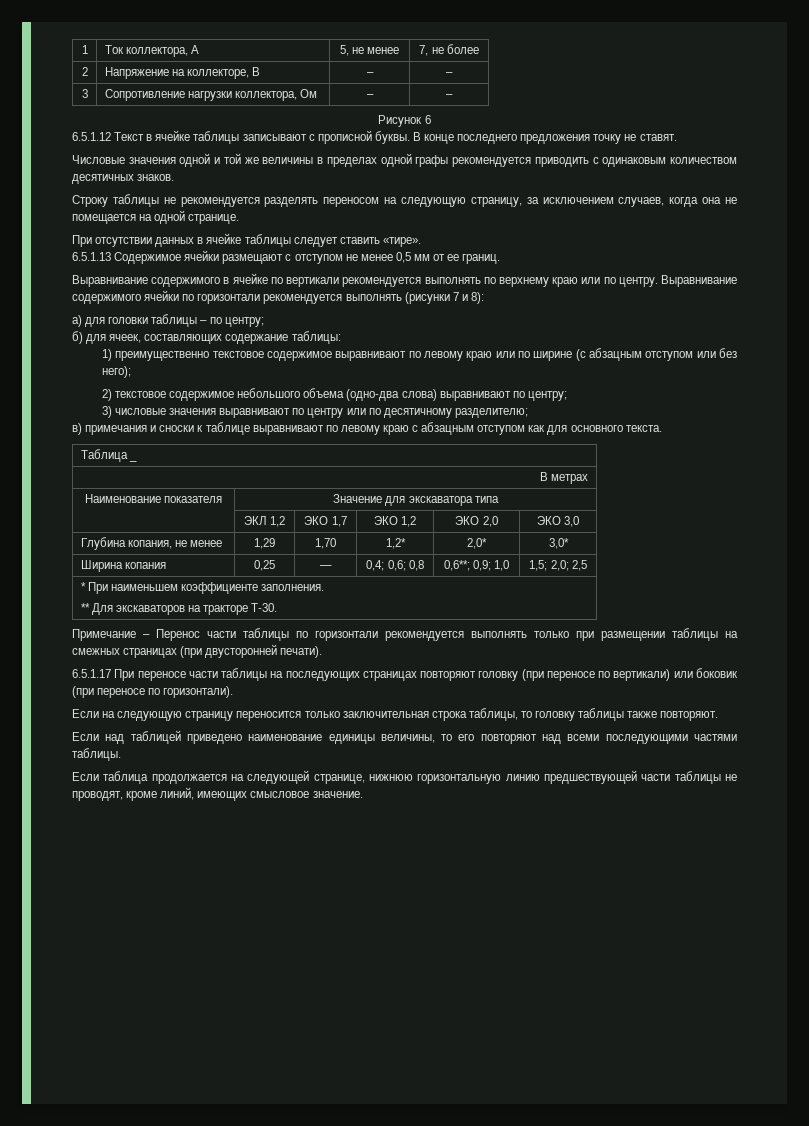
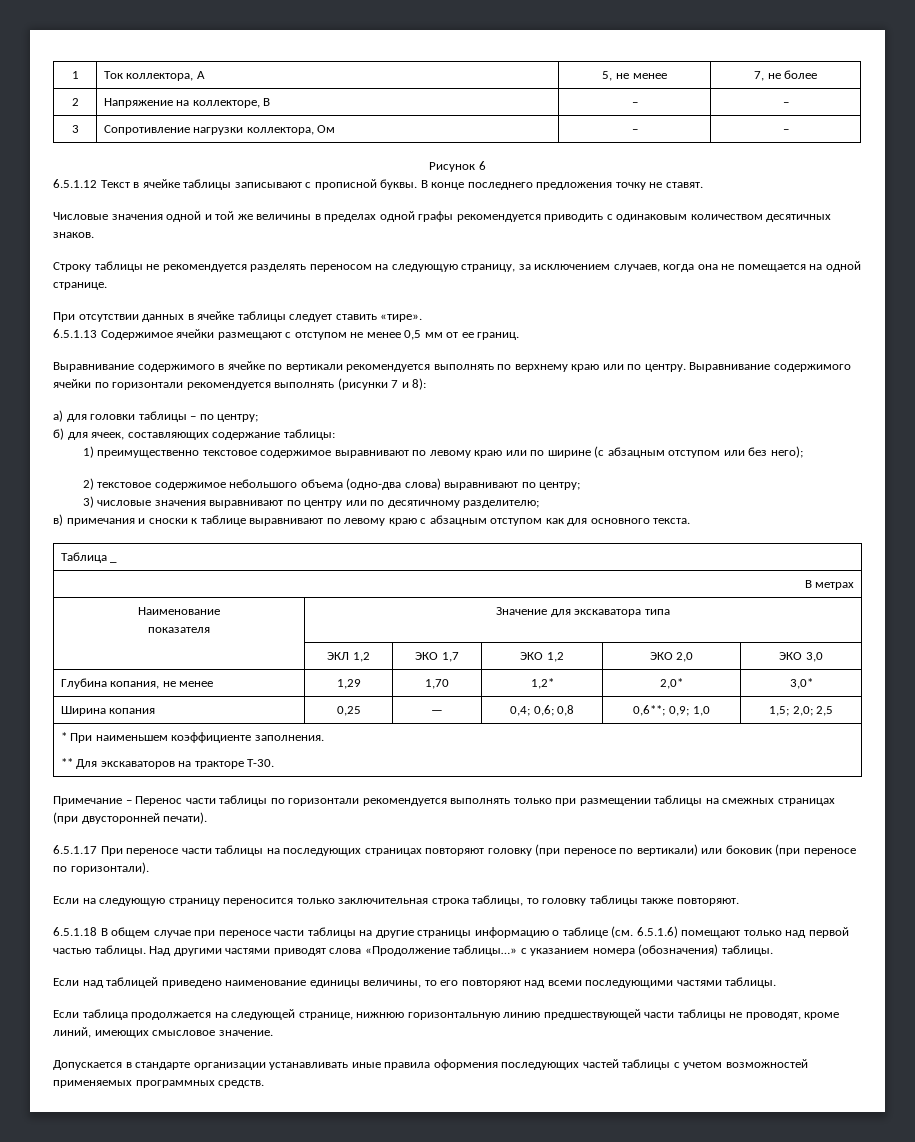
(161, 498) none -> (220, 611) //
(719, 716) none -> [53,926,849,938] [53,944,773,956] // 6.5.1.18 В общем случае при переносе части таблицы на другие страницы информацию о таблице (см. 6.5.1.6) помещают только над первой частью таблицы. Над другими частями приводят слова «Продолжение таблицы…» с указанием номера (обозначения) таблицы.
(363, 794) none -> [53,1059,808,1070] [53,1080,265,1088] // Допускается в стандарте организации устанавливать иные правила оформения последующих частей таблицы с учетом возможностей применяемых программных средств.

